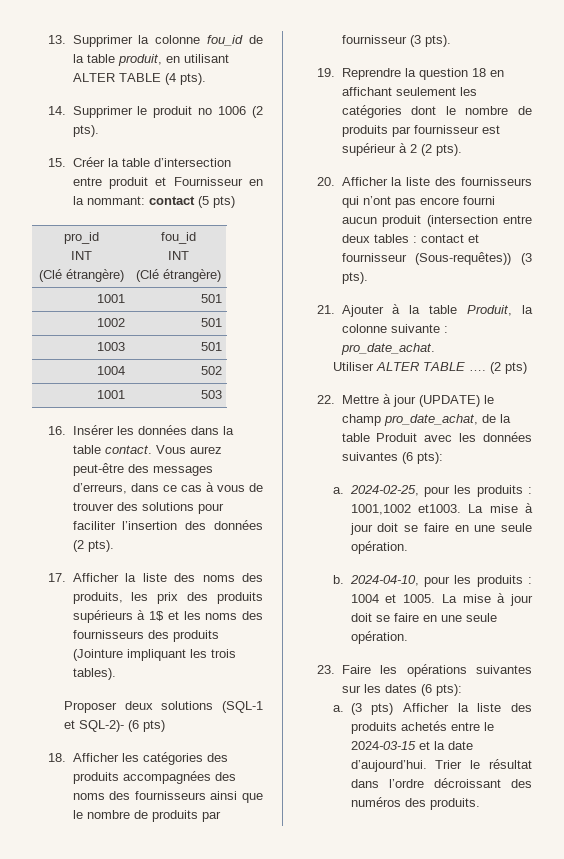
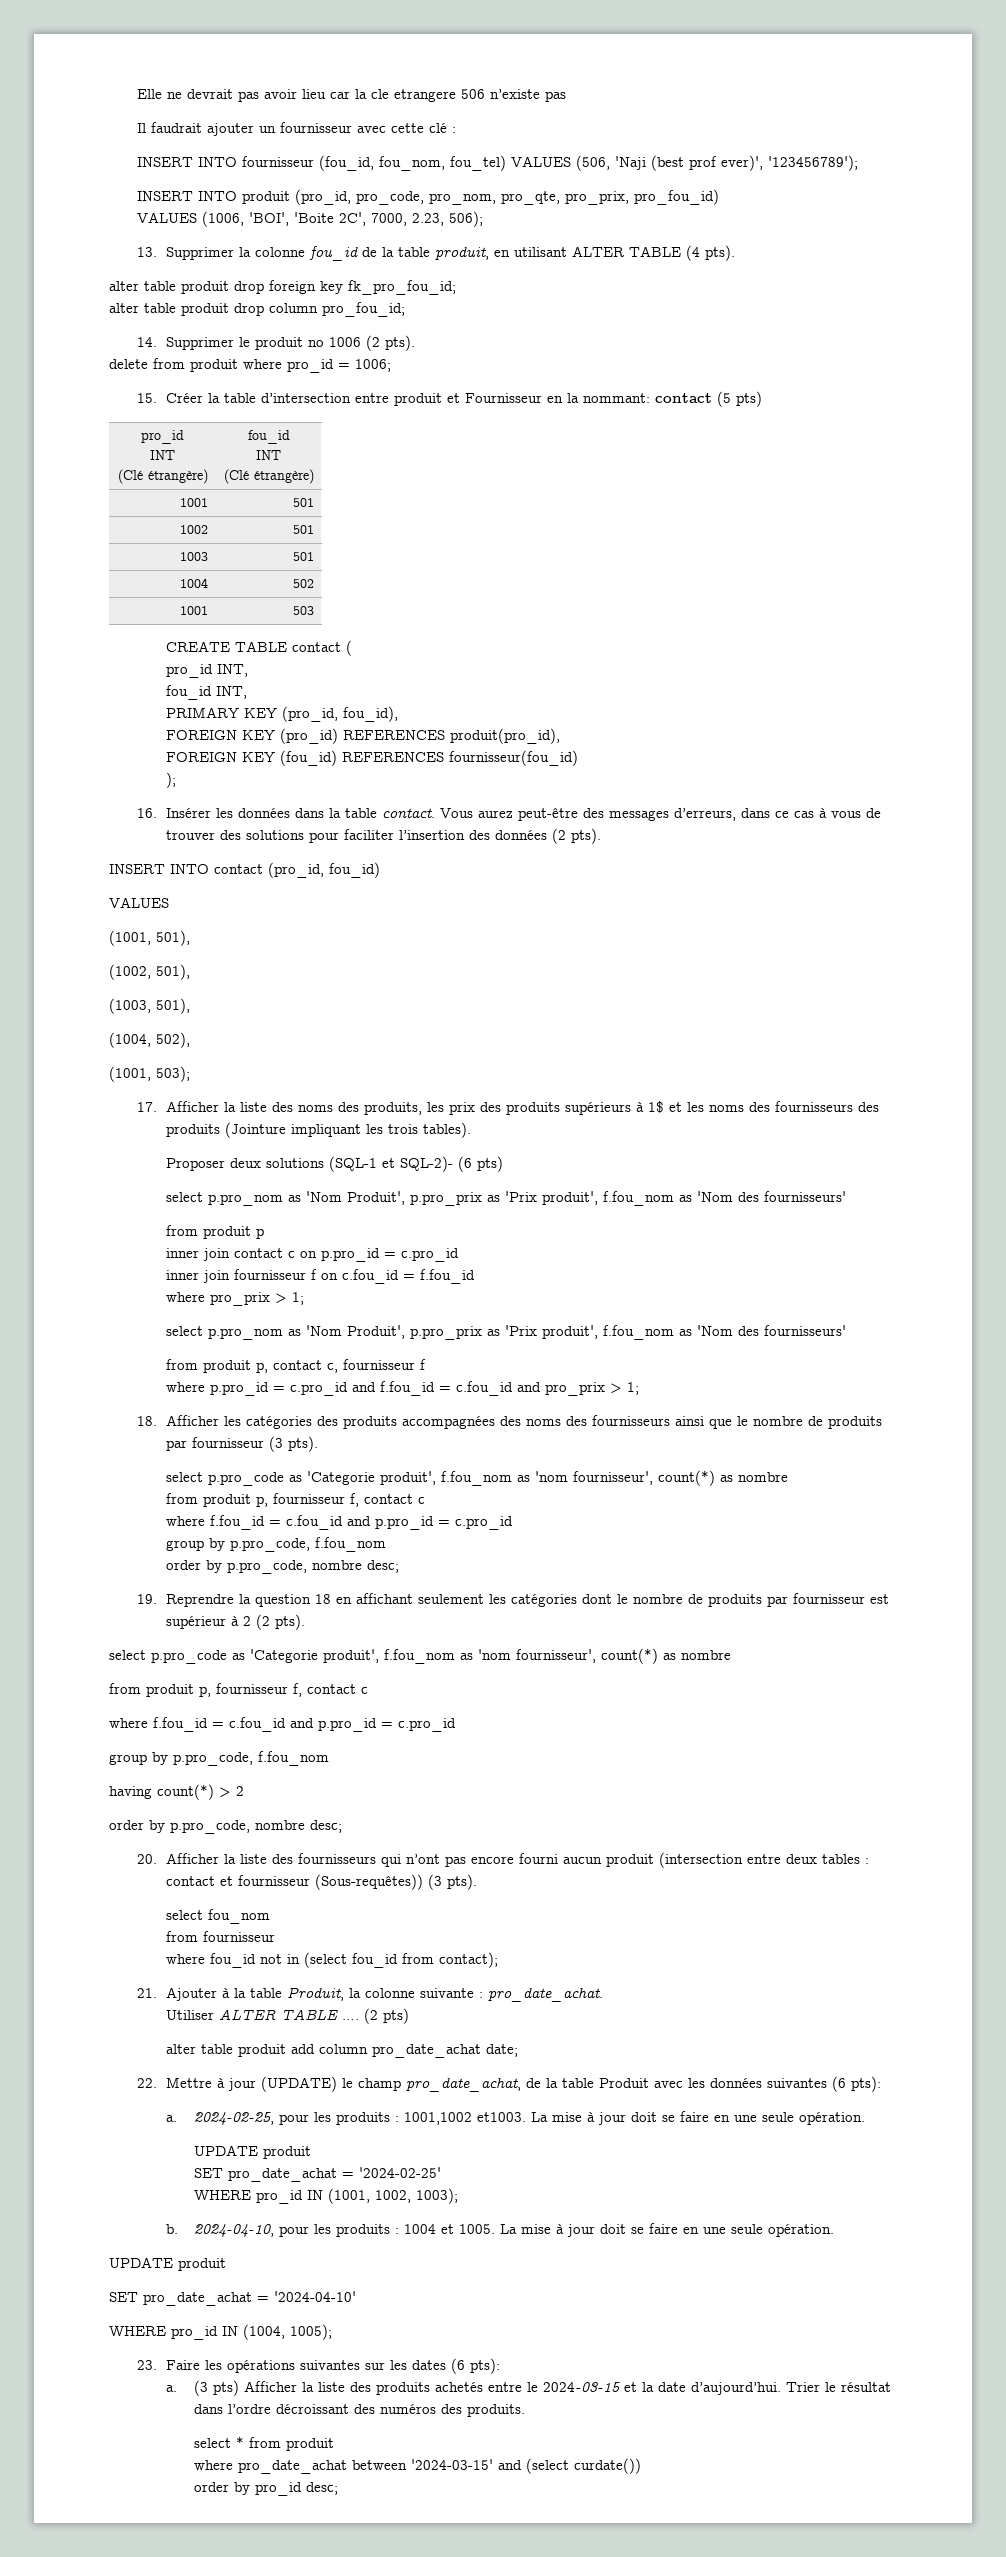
(48, 39) none -> [137,89,567,102] [137,122,457,136] [137,155,859,171] [137,189,720,205] [137,211,484,227] Elle ne devrait pas avoir lieu car la cle etrangere 506 n’existe pas // Il faudrait ajouter un fournisseur avec cette clé : // INSERT INTO fournisseur (fou_id, fou_nom, fou_tel) VALUES (506, 'Naji (best prof ever)', '123456789'); // INSERT INTO produit (pro_id, pro_code, pro_nom, pro_qte, pro_prix, pro_fou_id) // VALUES (1006, 'BOI', 'Boite 2C', 7000, 2.23, 506); //
(206, 79) none -> [109,280,456,295] [109,302,405,317] // alter table produit drop foreign key fk_pro_fou_id; // alter table produit drop column pro_fou_id;
(99, 131) none -> [109,358,391,373] // delete from produit where pro_id = 1006;
(222, 394) none -> [165,640,352,656] [165,664,248,678] [165,685,247,700] [165,706,398,722] [165,728,560,744] [165,750,578,766] [165,772,176,788] // CREATE TABLE contact ( // pro_id INT, // fou_id INT, // PRIMARY KEY (pro_id, fou_id), // FOREIGN KEY (pro_id) REFERENCES produit(pro_id), // FOREIGN KEY (fou_id) REFERENCES fournisseur(fou_id) // );
(114, 546) none -> [109,862,380,878] [109,897,169,908] [109,930,190,946] [109,964,190,980] [109,998,190,1014] [109,1032,190,1048] [109,1066,190,1082] // INSERT INTO contact (pro_id, fou_id) // VALUES // (1001, 501), // (1002, 501), // (1003, 501), // (1004, 502), // (1001, 503);
(166, 726) none -> [165,1191,846,1206] [165,1225,264,1239] [165,1248,459,1262] [165,1269,475,1284] [165,1292,304,1306] [165,1325,846,1340] [165,1359,426,1373] [165,1381,639,1396] // select p.pro_nom as 'Nom Produit', p.pro_prix as 'Prix produit', f.fou_nom as 'Nom des fournisseurs' // from produit p // inner join contact c on p.pro_id = c.pro_id // inner join fournisseur f on c.fou_id = f.fou_id // where pro_prix > 1; // select p.pro_nom as 'Nom Produit', p.pro_prix as 'Prix produit', f.fou_nom as 'Nom des fournisseurs' // from produit p, contact c, fournisseur f // where p.pro_id = c.pro_id and f.fou_id = c.fou_id and pro_prix > 1;
(451, 41) none -> [165,1470,788,1486] [165,1493,425,1507] [165,1515,513,1530] [165,1537,386,1552] [165,1560,399,1574] // select p.pro_code as 'Categorie produit', f.fou_nom as 'nom fournisseur', count(*) as nombre // from produit p, fournisseur f, contact c // where f.fou_id = c.fou_id and p.pro_id = c.pro_id // group by p.pro_code, f.fou_nom // order by p.pro_code, nombre desc;
(462, 150) none -> [109,1648,731,1664] [109,1683,368,1697] [109,1717,456,1732] [109,1751,329,1766] [109,1784,244,1800] [109,1820,342,1834] // select p.pro_code as 'Categorie produit', f.fou_nom as 'nom fournisseur', count(*) as nombre // from produit p, fournisseur f, contact c // where f.fou_id = c.fou_id and p.pro_id = c.pro_id // group by p.pro_code, f.fou_nom // having count(*) > 2 // order by p.pro_code, nombre desc;
(368, 278) none -> [165,1909,270,1924] [165,1931,275,1942] [165,1952,498,1968] // select fou_nom // from fournisseur // where fou_id not in (select fou_id from contact);
(528, 368) none -> [165,2044,518,2058] // alter table produit add column pro_date_achat date;
(408, 547) none -> [194,2145,312,2159] [194,2167,442,2182] [194,2188,459,2204] // UPDATE produit // SET pro_date_achat = '2024-02-25' // WHERE pro_id IN (1001, 1002, 1003);
(408, 637) none -> [109,2257,226,2271] [109,2291,356,2306] [109,2324,332,2340] // UPDATE produit // SET pro_date_achat = '2024-04-10' // WHERE pro_id IN (1004, 1005);
(480, 804) none -> [194,2436,335,2451] [194,2458,642,2474] [194,2482,339,2496] // select * from produit // where pro_date_achat between '2024-03-15' and (select curdate()) // order by pro_id desc;

